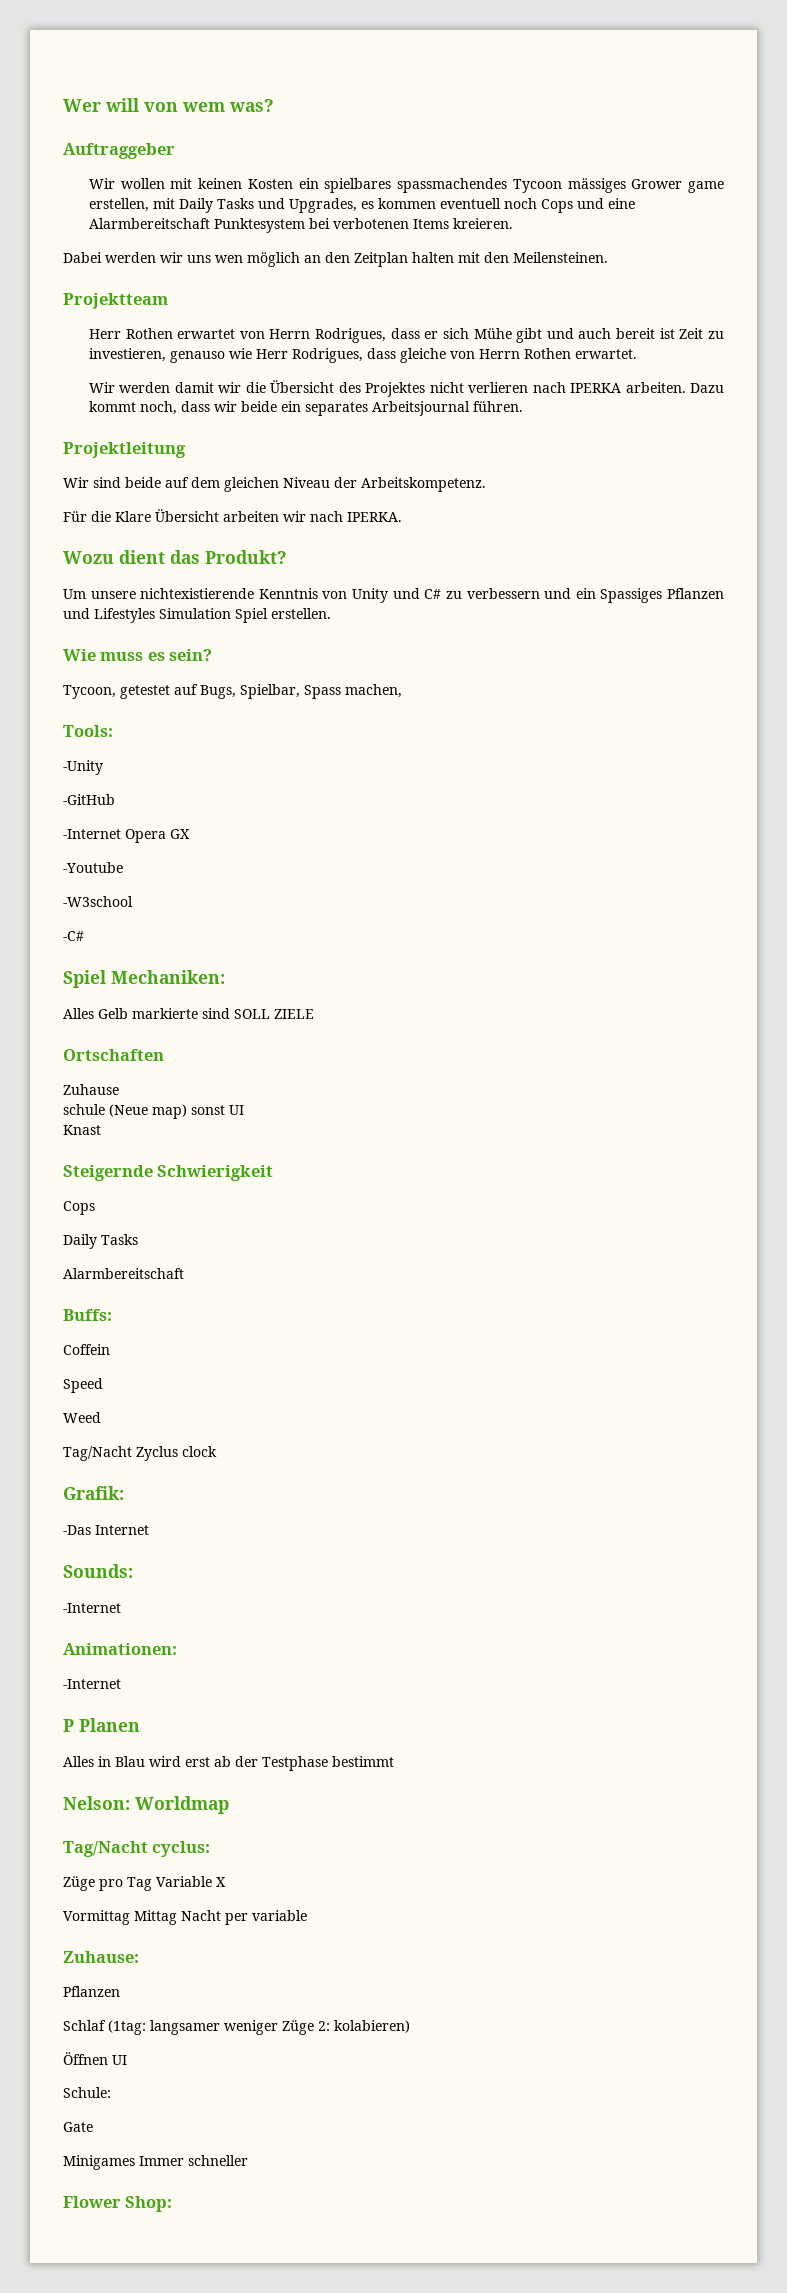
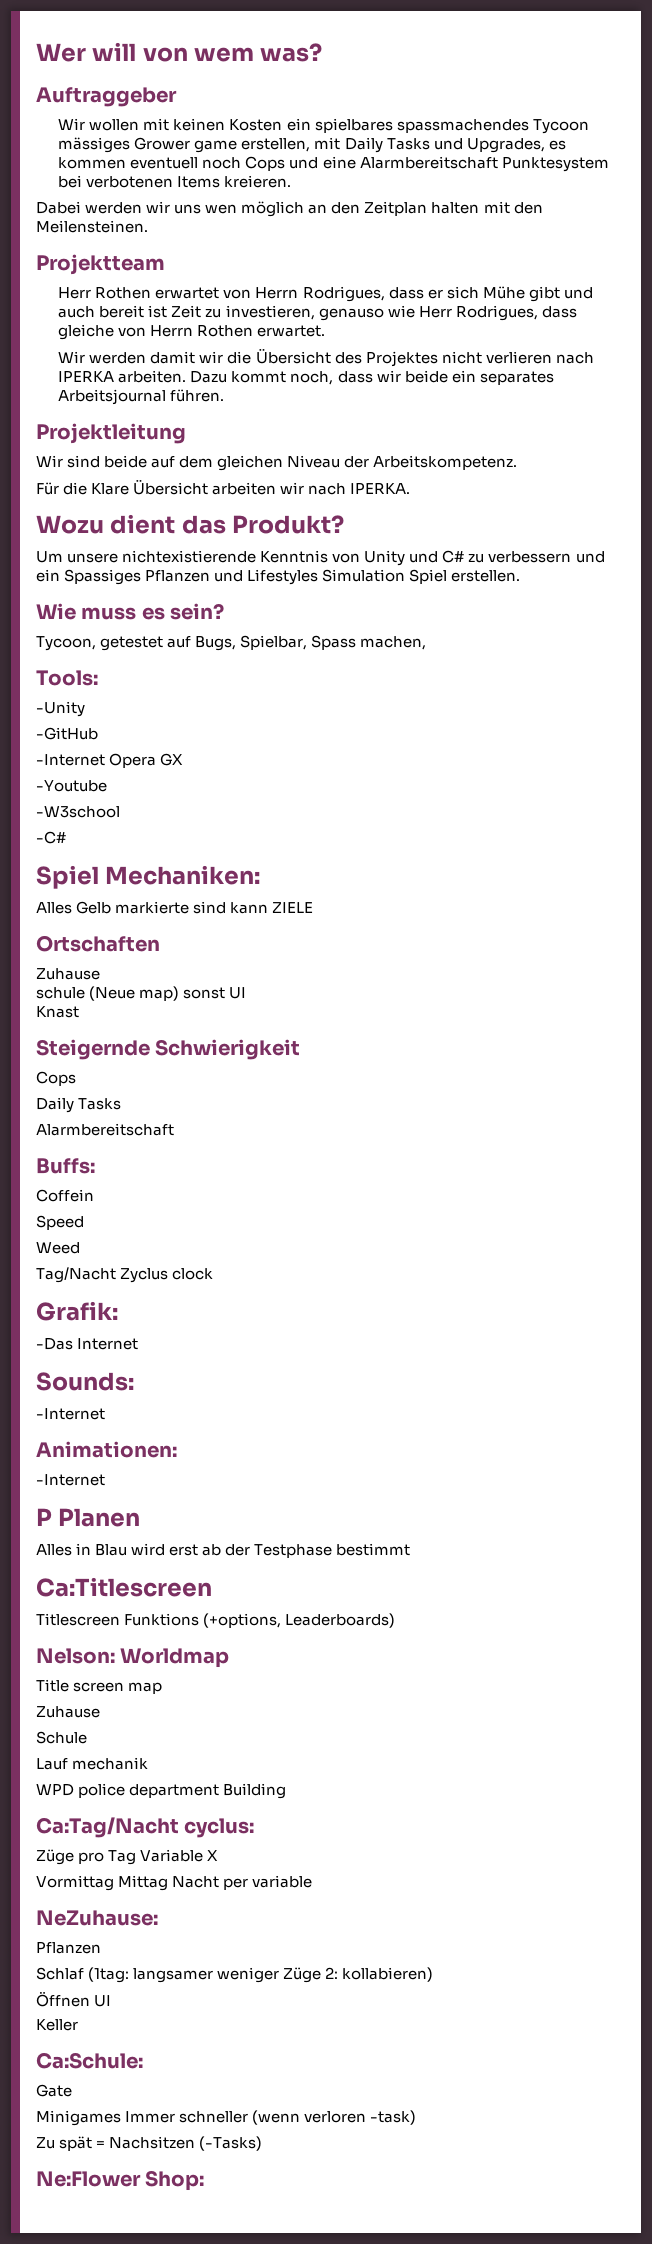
[234,1009,270,1019] SOLL -> [230,902,269,914] kann
[63,1796,229,1814] [63,1841,148,1857] Nelson: Worldmap // Tag/Nacht -> [36,1577,212,1597] [36,1613,396,1628] [36,1648,230,1668] [36,1679,163,1694] [36,1706,100,1718] [36,1731,87,1744] [36,1757,149,1770] [36,1783,287,1799] [36,1817,179,1838] Ca:Titlescreen // Titlescreen Funktions (+options, Leaderboards) // Nelson: Worldmap // Title screen map // Zuhause // Schule // Lauf mechanik // WPD police department Building // Ca:Tag/Nacht
[63,1951,139,1963] Zuhause: -> [36,1910,158,1926] NeZuhause:
[334,2020,410,2033] kolabieren) -> [342,1967,434,1982] kollabieren)
[63,2087,111,2098] Schule: -> [36,2019,78,2031] [36,2052,143,2069] Keller // Ca:Schule:
[63,2196,121,2208] // Flower -> [252,2110,417,2125] [36,2136,263,2151] [36,2171,141,2187] (wenn verloren -task) // Zu spät = Nachsitzen (-Tasks) // Ne:Flower

